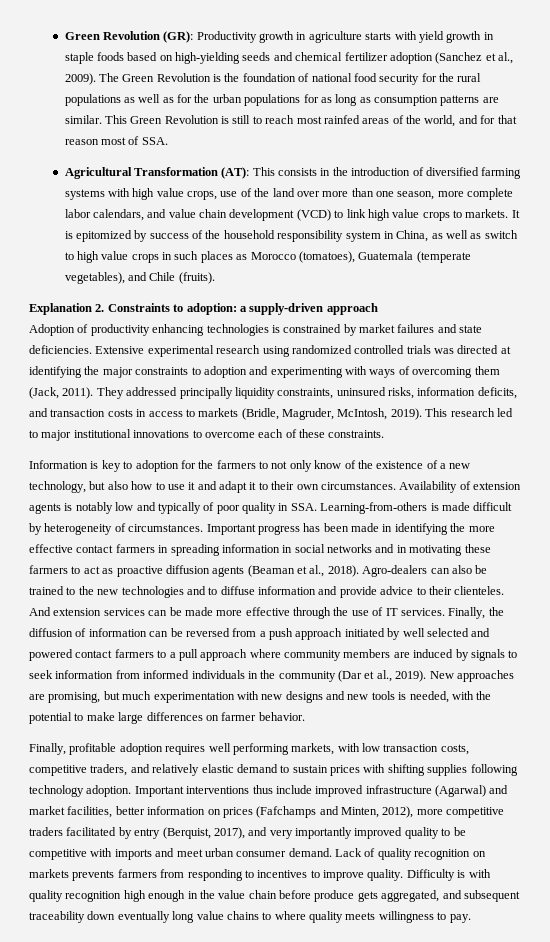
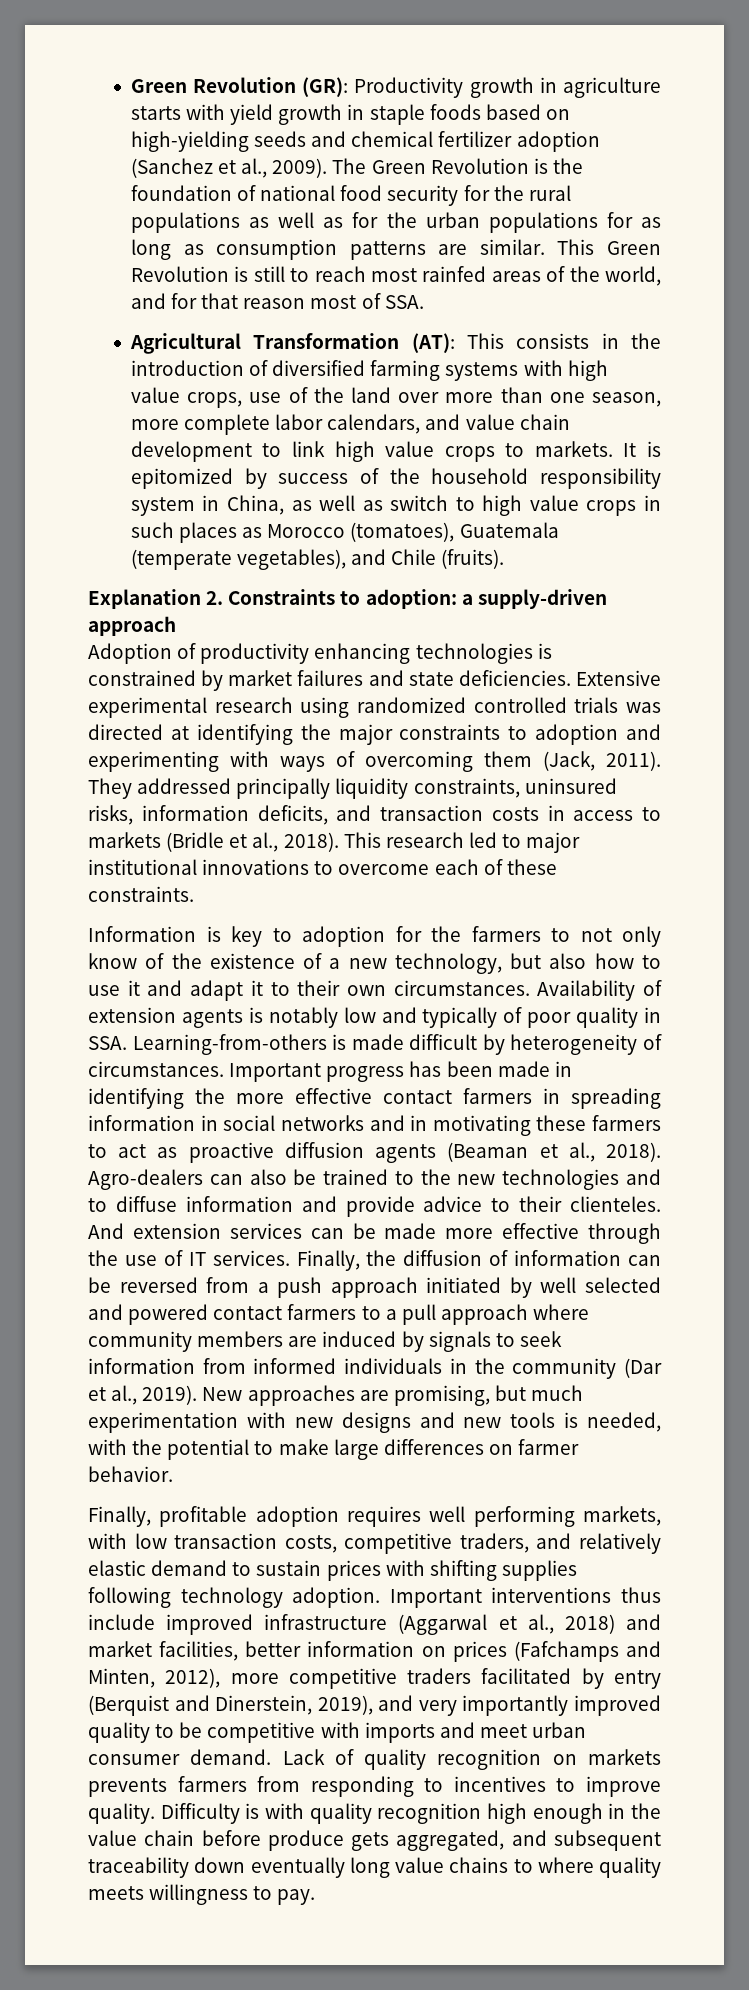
[296,209,331,221] (VCD) -> (252, 451) none
[241,408,422,420] (Bridle, Magruder, McIntosh, 2019). -> [166,832,339,852] (Bridle et al., 2018).
[435,785,486,797] (Agarwal) -> [398,1614,615,1635] (Aggarwal et al., 2018)
[162,827,245,839] (Berquist, 2017), -> [88,1695,373,1716] (Berquist and Dinerstein, 2019),

